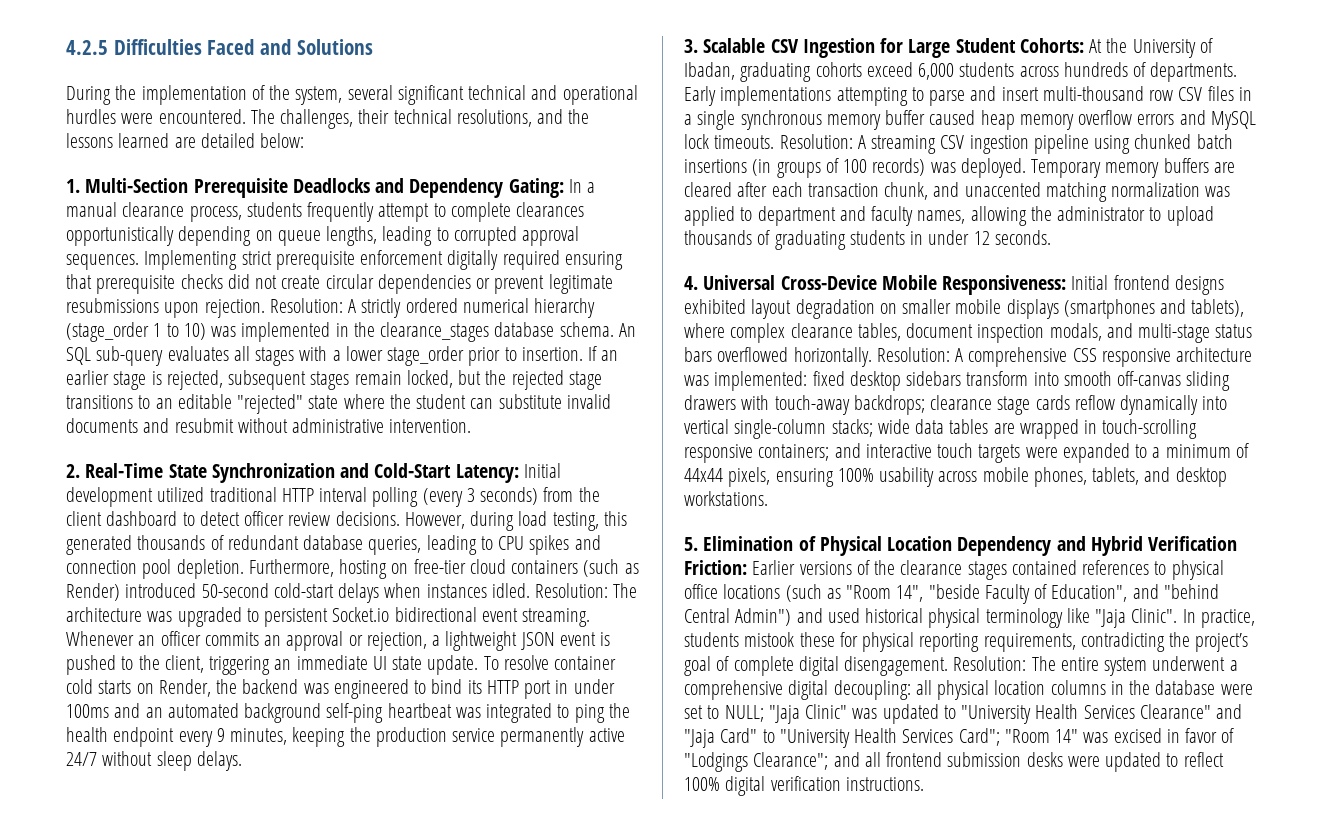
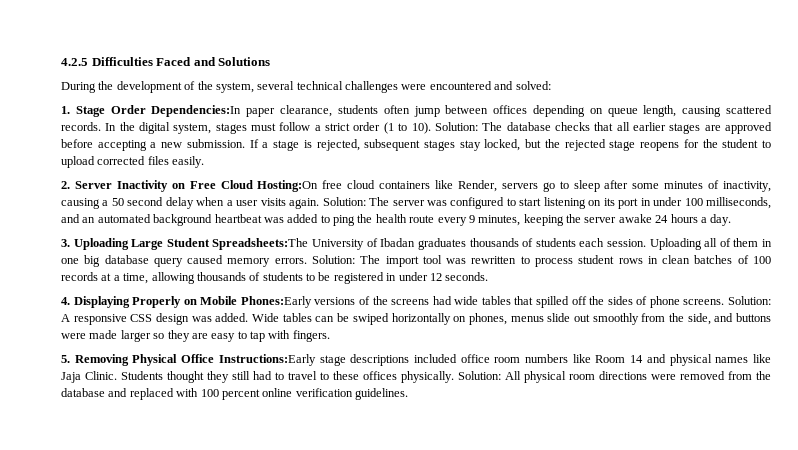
[141,85,247,105] implementation -> [116,81,182,93] development
[397,85,638,105] [66,109,590,129] [66,133,305,148] [66,178,596,198] [66,202,585,222] [66,226,580,246] [66,250,623,270] [66,274,613,294] [66,298,596,318] [66,322,636,342] [66,346,619,366] [66,370,109,385] significant technical and operational hurdles were encountered. The challenges, their technical resolutions, and the lessons learned are detailed below: // 1. Multi-Section Prerequisite Deadlocks and Dependency Gating: In a manual clearance process, students frequently attempt to complete clearances opportunistically depending on queue lengths, leading to corrupted approval sequences. Implementing strict prerequisite enforcement digitally required ensuring that prerequisite checks did not create circular dependencies or prevent legitimate resubmissions upon rejection. Resolution: A strictly ordered numerical hierarchy (stage_order 1 to 10) was implemented in the clearance_stages database schema. An SQL sub-query evaluates all stages with a lower stage_order prior to insertion. If an earlier -> [296,81,551,93] [61,105,772,117] [61,122,772,134] [61,139,269,151] technical challenges were encountered and solved: // 1. Stage Order Dependencies:In paper clearance, students often jump between offices depending on queue length, causing scattered records. In the digital system, stages must follow a strict order (1 to 10). Solution: The database checks that all earlier stages are approved before accepting a new submission. If a
[354,371,402,385] remain -> [459,140,481,151] stay
[66,394,611,414] [66,418,472,433] [66,463,561,483] [66,487,600,507] [66,511,627,531] [66,535,601,555] [66,559,639,579] [66,583,638,603] [66,607,591,627] [66,631,611,651] [66,655,617,675] [66,679,519,699] transitions to an editable "rejected" state where the student can substitute invalid documents and resubmit without administrative intervention. // 2. Real-Time State Synchronization and Cold-Start Latency: Initial development utilized traditional HTTP interval polling (every 3 seconds) from the client dashboard to detect officer review decisions. However, during load testing, this generated thousands of redundant database queries, leading to CPU spikes and connection pool depletion. Furthermore, hosting on free-tier cloud containers (such as Render) introduced 50-second cold-start delays when instances idled. Resolution: The architecture was upgraded to persistent Socket.io bidirectional event streaming. Whenever an officer commits an approval or rejection, a lightweight JSON event is pushed to the client, triggering an immediate UI state update. To resolve container cold starts on Render, the backend was engineered to bind its HTTP -> [640,139,772,151] [61,156,205,168] [61,180,771,192] [61,197,615,209] reopens for the student to upload corrected files easily. // 2. Server Inactivity on Free Cloud Hosting:On free cloud containers like Render, servers go to sleep after some minutes of inactivity, causing a 50 second delay when a user visits again. Solution: The server was configured to start listening on its
[66,704,109,718] 100ms -> [684,197,772,209] 100 milliseconds,
[326,703,384,723] self-ping -> (213, 220) none
[486,703,553,723] integrated -> [287,214,319,223] added
[113,727,175,747] endpoint -> [409,215,435,223] route
[375,727,625,747] [66,751,242,771] [684,38,1213,58] [684,62,1238,82] [684,86,1252,106] [684,110,1256,130] [684,134,1233,154] [684,158,1235,178] [684,182,1231,202] [684,206,1214,226] [684,230,905,250] production service permanently active 24/7 without sleep delays. // 3. Scalable CSV Ingestion for Large Student Cohorts: At the University of Ibadan, graduating cohorts exceed 6,000 students across hundreds of departments. Early implementations attempting to parse and insert multi-thousand row CSV files in a single synchronous memory buffer caused heap memory overflow errors and MySQL lock timeouts. Resolution: A streaming CSV ingestion pipeline using chunked batch insertions (in groups of 100 records) was deployed. Temporary memory buffers are cleared after each transaction chunk, and unaccented matching normalization was applied to department and faculty names, allowing the administrator to upload thousands of graduating students -> [584,214,732,226] [61,238,772,250] [61,255,772,267] [61,272,384,284] server awake 24 hours a day. // 3. Uploading Large Student Spreadsheets:The University of Ibadan graduates thousands of students each session. Uploading all of them in one big database query caused memory errors. Solution: The import tool was rewritten to process student rows in clean batches of 100 records at a time, allowing thousands of students to be registered
[703,275,1224,295] [684,299,1245,319] [684,323,1253,343] [684,347,1253,367] [684,371,1231,391] [684,395,1228,415] [684,419,1198,439] [684,443,1249,463] [684,467,1227,487] [684,491,768,506] [684,536,1238,556] [684,560,1224,580] [684,584,1219,604] [684,608,1255,628] [684,632,1249,652] [684,656,1238,676] [684,680,1253,700] [684,704,1243,724] [684,728,1235,748] [684,752,1224,772] [684,776,924,796] Universal Cross-Device Mobile Responsiveness: Initial frontend designs exhibited layout degradation on smaller mobile displays (smartphones and tablets), where complex clearance tables, document inspection modals, and multi-stage status bars overflowed horizontally. Resolution: A comprehensive CSS responsive architecture was implemented: fixed desktop sidebars transform into smooth off-canvas sliding drawers with touch-away backdrops; clearance stage cards reflow dynamically into vertical single-column stacks; wide data tables are wrapped in touch-scrolling responsive containers; and interactive touch targets were expanded to a minimum of 44x44 pixels, ensuring 100% usability across mobile phones, tablets, and desktop workstations. // 5. Elimination of Physical Location Dependency and Hybrid Verification Friction: Earlier versions of the clearance stages contained references to physical office locations (such as "Room 14", "beside Faculty of Education", and "behind Central Admin") and used historical physical terminology like "Jaja Clinic". In practice, students mistook these for physical reporting requirements, contradicting the project’s goal of complete digital disengagement. Resolution: The entire system underwent a comprehensive digital decoupling: all physical location columns in the database were set to NULL; "Jaja Clinic" was updated to "University Health Services Clearance" and "Jaja Card" to "University Health Services Card"; "Room 14" was excised in favor of "Lodgings Clearance"; and all frontend submission desks were updated to reflect 100% digital verification instructions. -> [73,296,771,308] [61,313,771,325] [61,330,330,342] [61,354,772,366] [61,371,771,383] [61,388,408,400] Displaying Properly on Mobile Phones:Early versions of the screens had wide tables that spilled off the sides of phone screens. Solution: A responsive CSS design was added. Wide tables can be swiped horizontally on phones, menus slide out smoothly from the side, and buttons were made larger so they are easy to tap with fingers. // 5. Removing Physical Office Instructions:Early stage descriptions included office room numbers like Room 14 and physical names like Jaja Clinic. Students thought they still had to travel to these offices physically. Solution: All physical room directions were removed from the database and replaced with 100 percent online verification guidelines.

